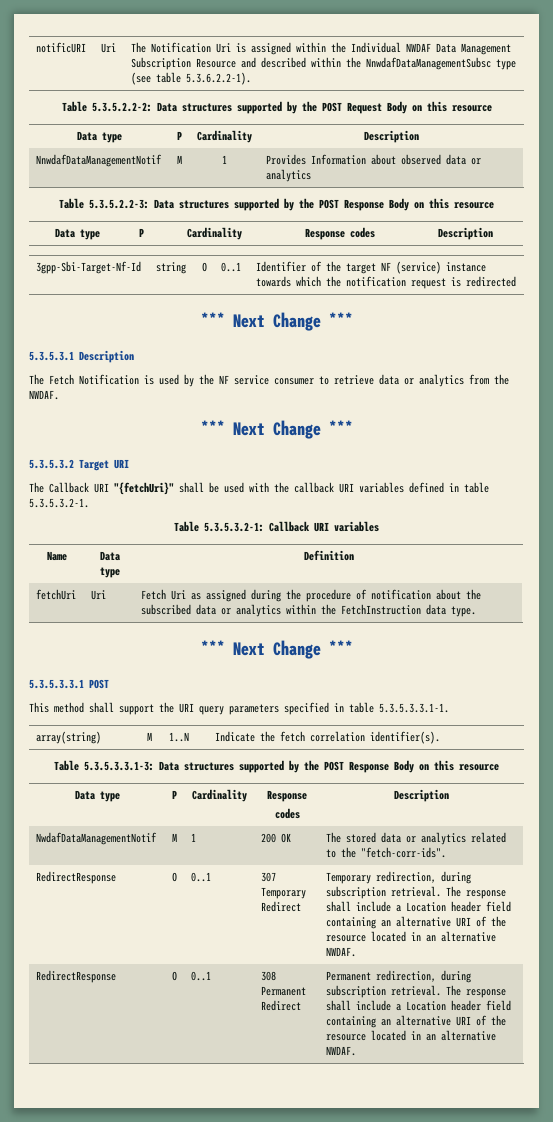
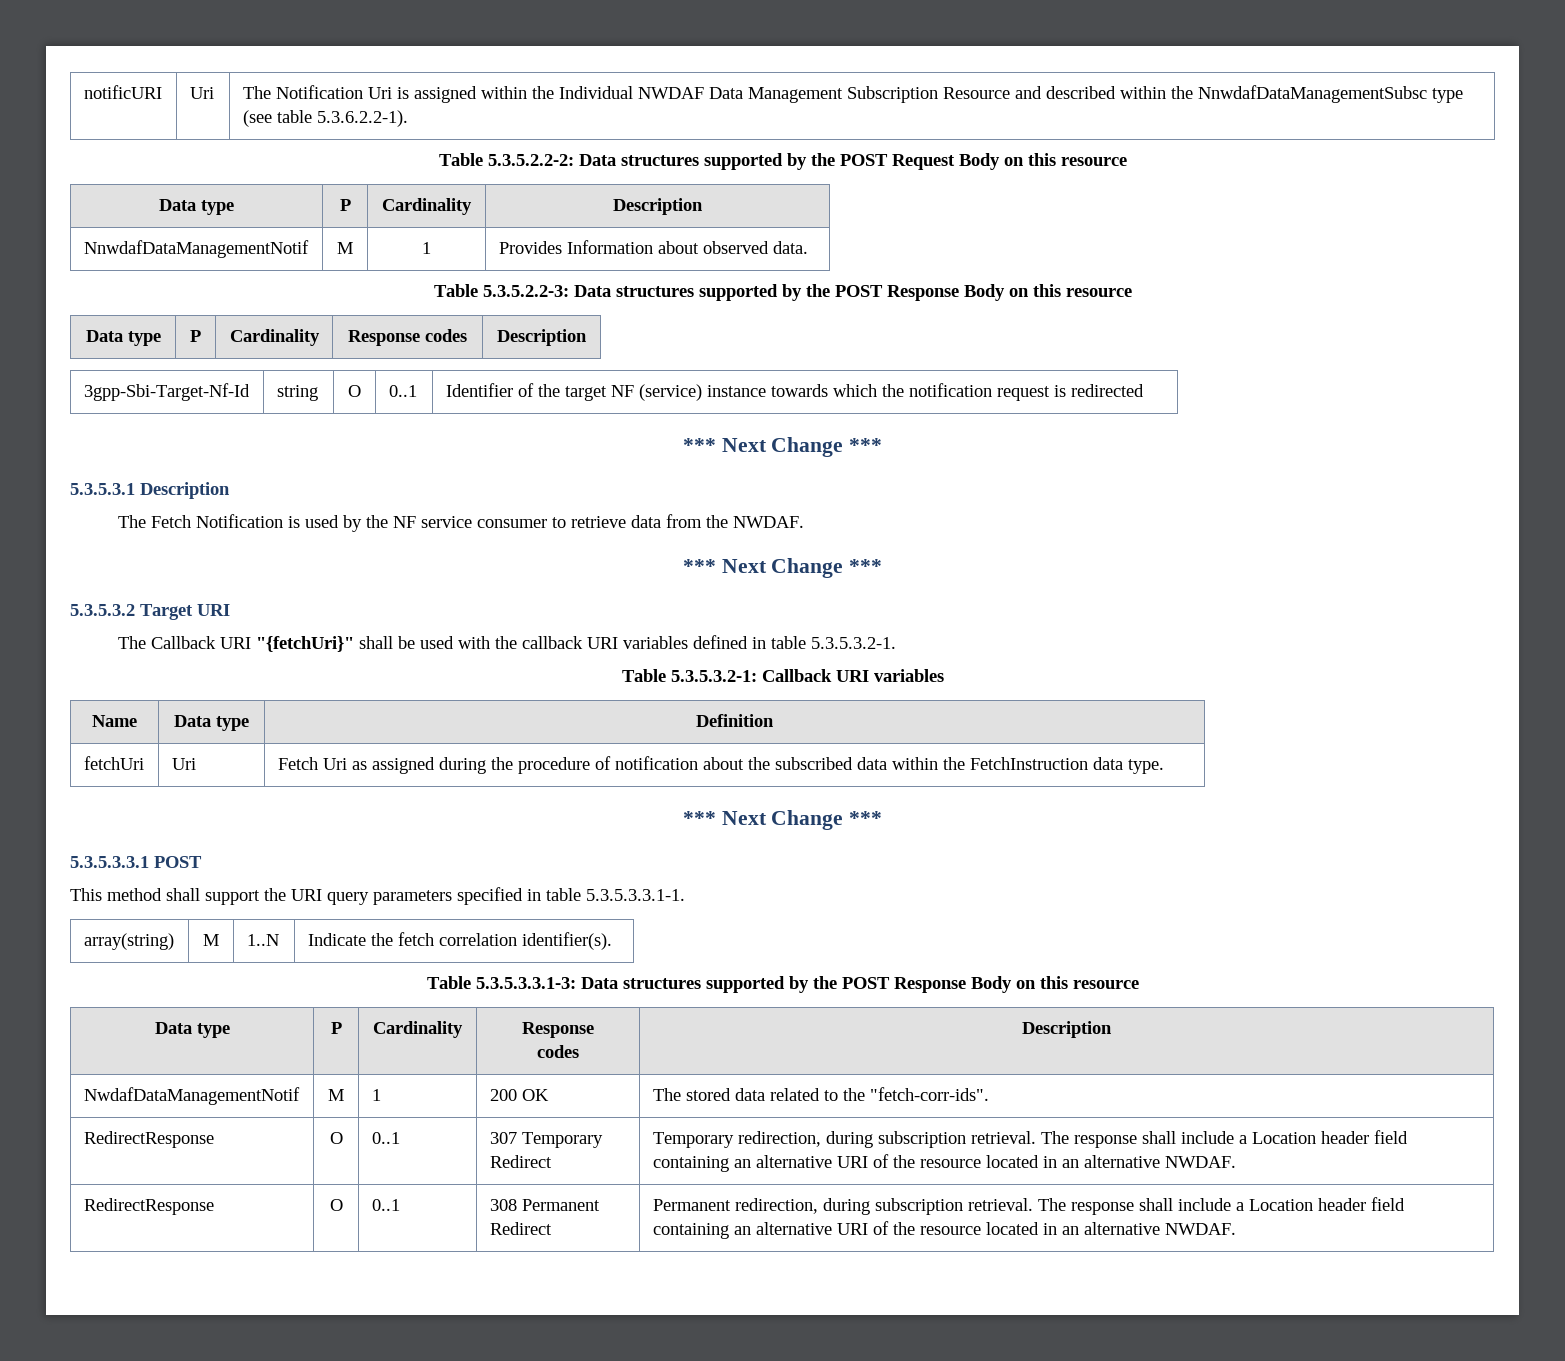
[446,154,482,165] [266,169,312,182] data or analytics -> [772,241,808,254] data.
[404,374,464,387] or analytics -> (661, 521) none
[221,604,282,617] or analytics -> (887, 763) none
[406,832,467,845] or analytics -> (765, 1094) none

